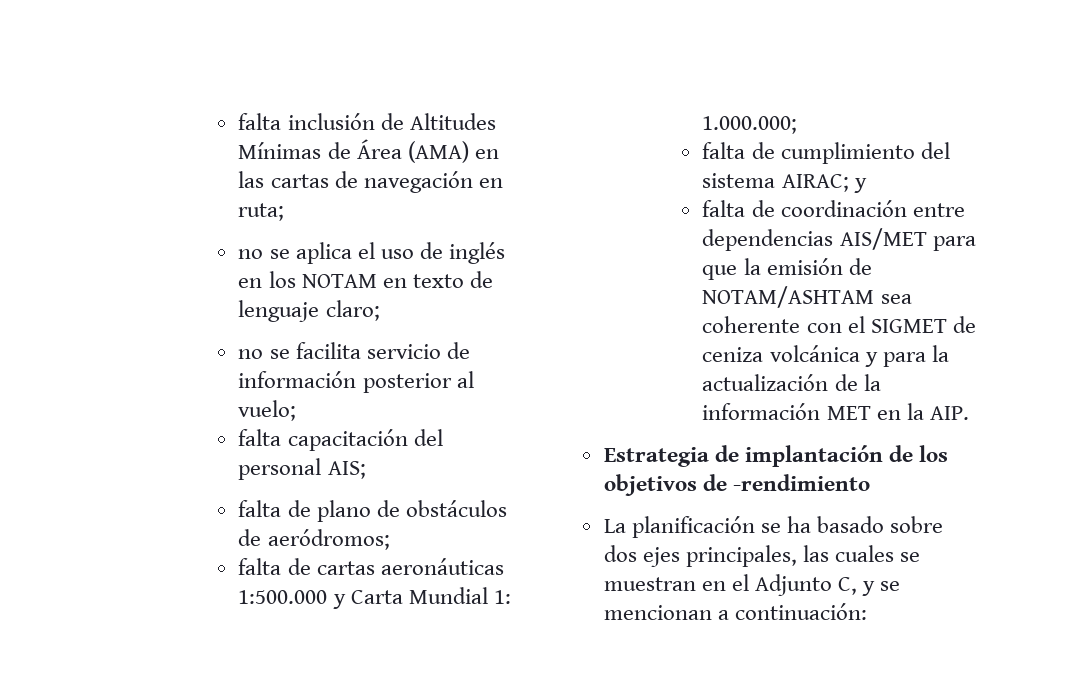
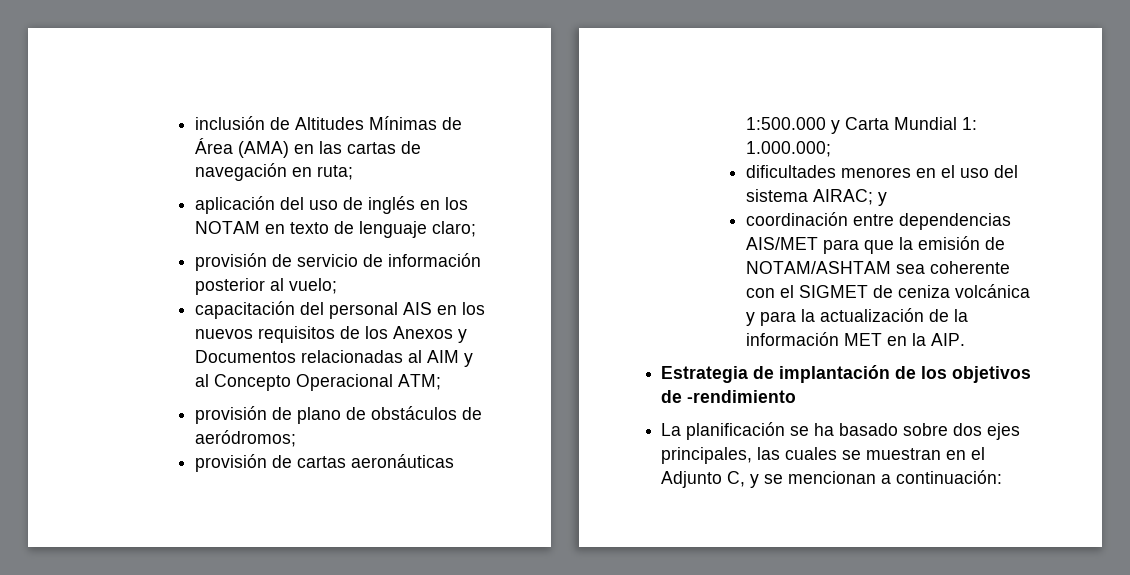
[238,113,282,130] falta -> (195, 123) none
[238,242,375,264] no se aplica el -> [195,196,305,214] aplicación del
[238,342,361,359] no se facilita -> [195,253,293,271] provisión de
[238,429,282,446] falta -> (338, 286) none
[327,461,366,479] [238,500,282,517] AIS; // falta -> [403,302,486,315] [195,326,468,343] [195,350,474,367] [195,374,442,391] [195,406,268,424] AIS en los nuevos requisitos de los Anexos y Documentos relacionadas al AIM y al Concepto Operacional ATM; // provisión
[238,558,282,575] falta -> [195,454,268,472] provisión
[702,142,915,164] falta de cumplimiento -> [746,165,990,178] dificultades menores en el uso
[702,200,775,217] falta de -> (888, 199) none

